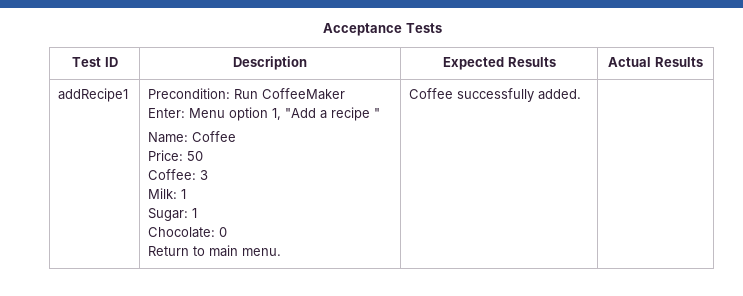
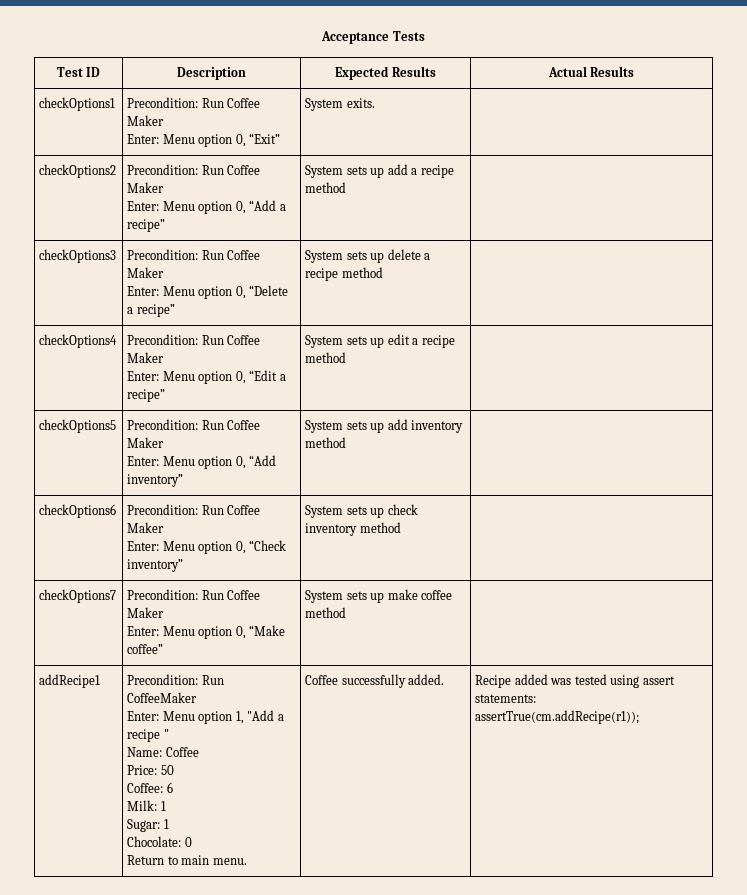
(703, 62) none -> [39,97,116,111] [127,97,261,108] [127,115,165,126] [127,133,281,147] [305,98,375,111] [39,164,117,178] [127,164,261,175] [127,182,165,193] [127,200,286,214] [127,219,166,232] [305,164,454,178] [305,182,347,193] [39,249,117,263] [127,249,261,260] [127,267,165,278] [127,285,289,299] [127,304,175,317] [305,249,431,263] [305,267,383,281] [39,334,118,348] [127,334,261,345] [127,352,165,363] [127,370,286,384] [127,389,166,402] [305,334,455,348] [305,352,347,363] [39,419,117,433] [127,419,261,430] [127,437,165,448] [127,455,277,469] [127,474,184,487] [305,419,464,433] [305,437,347,448] [39,504,117,518] [127,504,261,515] [127,522,165,533] [127,540,287,554] [127,559,184,572] [305,504,418,518] [305,522,401,536] [39,589,117,603] [127,589,261,600] [127,607,165,618] [127,625,286,639] [127,644,164,654] [305,589,453,603] [305,607,347,618] // checkOptions1 | Precondition: Run Coffee Maker // Enter: Menu option 0, “Exit” | System exits. | // checkOptions2 | Precondition: Run Coffee Maker // Enter: Menu option 0, “Add a recipe” | System sets up add a recipe method | // checkOptions3 | Precondition: Run Coffee Maker // Enter: Menu option 0, “Delete a recipe” | System sets up delete a recipe method | // checkOptions4 | Precondition: Run Coffee Maker // Enter: Menu option 0, “Edit a recipe” | System sets up edit a recipe method | // checkOptions5 | Precondition: Run Coffee Maker // Enter: Menu option 0, “Add inventory” | System sets up add inventory method | // checkOptions6 | Precondition: Run Coffee Maker // Enter: Menu option 0, “Check inventory” | System sets up check inventory method | // checkOptions7 | Precondition: Run Coffee Maker // Enter: Menu option 0, “Make coffee” | System sets up make coffee method |
[199,170,208,180] 3 -> [166,782,173,793] 6
(581, 94) none -> [475,674,675,688] [475,694,537,703] [475,710,640,724] Recipe added was tested using assert statements: // assertTrue(cm.addRecipe(r1));

